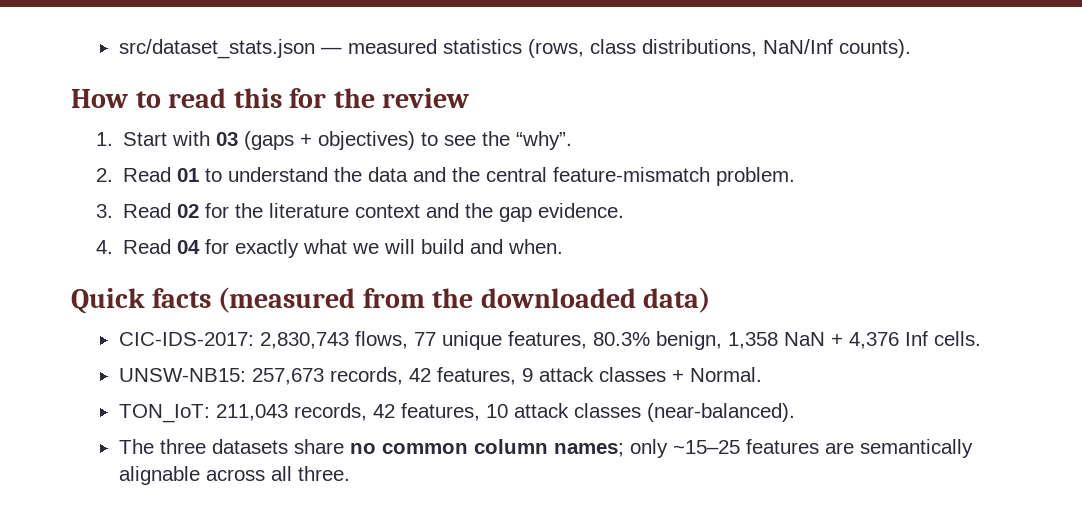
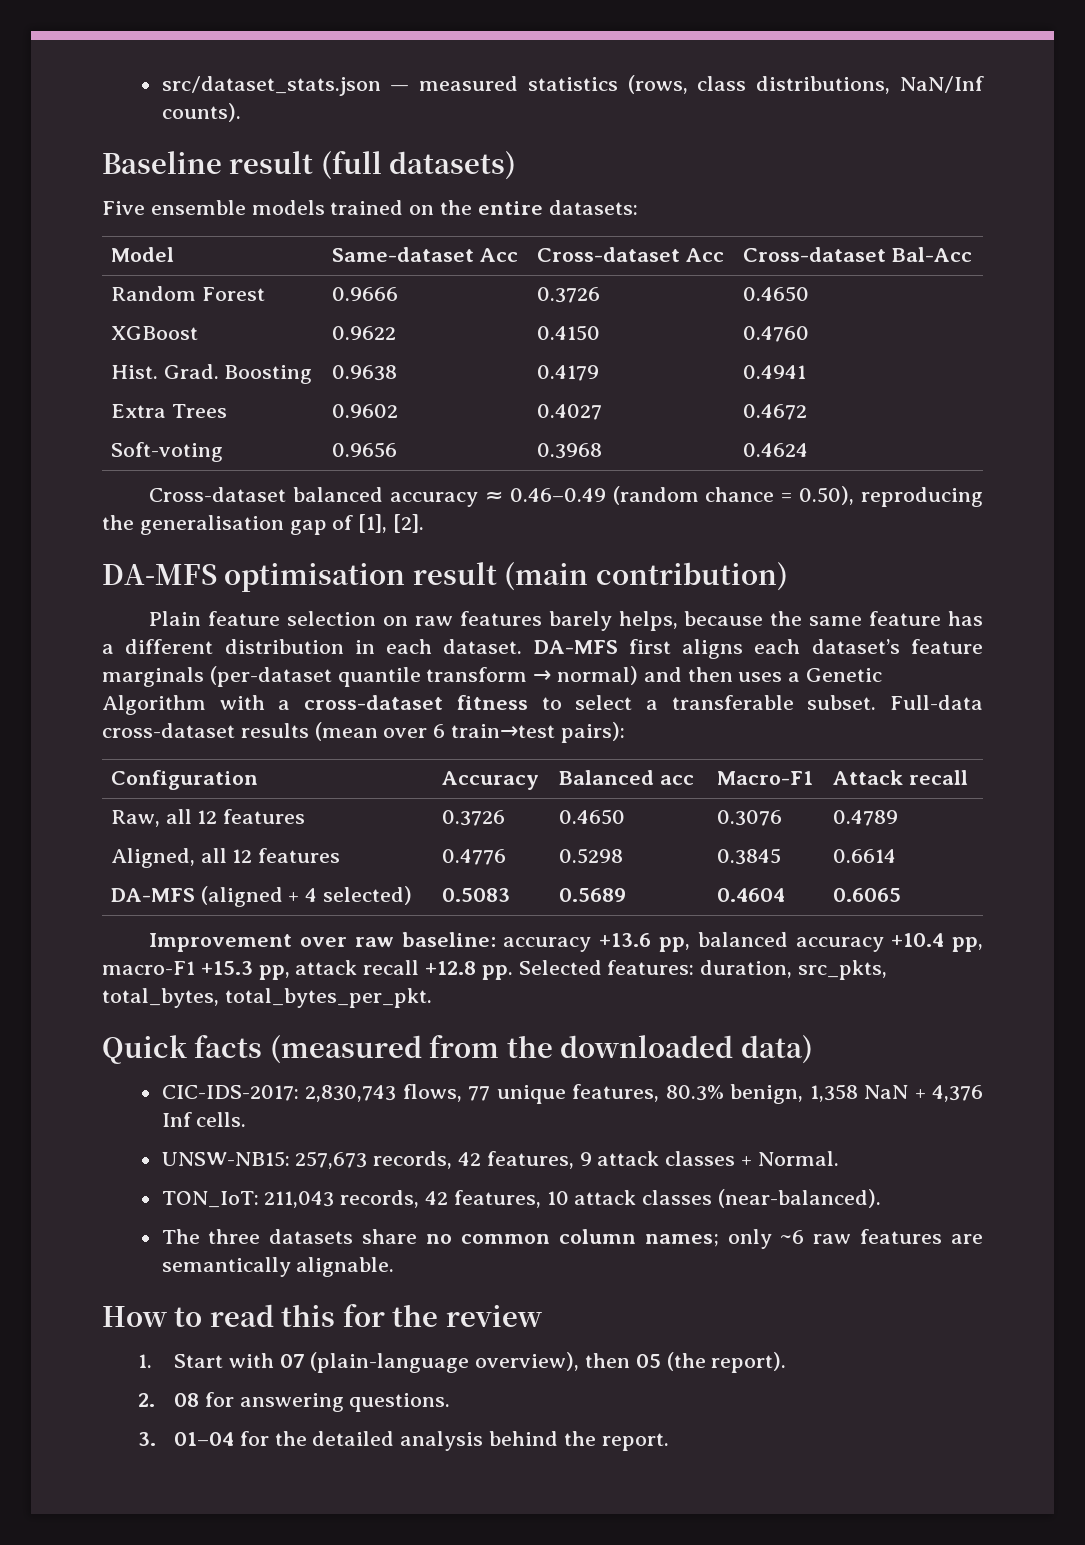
[71,88,470,108] [95,131,573,150] [95,167,796,186] [95,203,625,222] [95,239,564,258] How to read this for the review // 1. Start with 03 (gaps + objectives) to see the “why”. // 2. Read 01 to understand the data and the central feature-mismatch problem. // 3. Read 02 for the literature context and the gap evidence. // 4. Read 04 for exactly what we will build and when. -> [102,151,517,180] [102,200,638,215] [110,247,174,262] [331,247,518,262] [536,247,724,262] [742,247,972,262] [110,286,265,301] [331,287,398,301] [536,287,600,303] [742,286,809,302] [110,326,198,340] [331,326,396,340] [536,325,600,341] [742,326,809,342] [110,364,313,384] [331,365,397,381] [536,365,599,381] [742,365,806,379] [110,404,227,418] [331,404,398,418] [536,404,602,420] [742,404,807,420] [110,442,223,462] [331,442,397,458] [536,443,602,459] [742,443,808,457] [149,486,983,507] [102,514,425,535] [102,562,788,592] [149,611,983,631] [102,639,983,659] [102,666,883,687] [102,695,984,715] [102,722,625,743] [110,770,258,790] [441,771,539,790] [558,770,694,785] [716,771,813,785] [832,770,968,785] [110,809,306,827] [441,810,505,826] [558,809,625,825] [716,810,782,826] [832,810,898,826] [110,848,341,868] [441,849,506,865] [558,848,623,864] [716,848,781,865] [832,849,896,863] [110,886,413,907] [441,888,510,902] [558,888,626,902] [716,888,785,902] [832,888,901,902] [149,932,983,952] [102,960,888,980] [102,988,432,1008] Baseline result (full datasets) // Five ensemble models trained on the entire datasets: // Model | Same-dataset Acc | Cross-dataset Acc | Cross-dataset Bal-Acc // Random Forest | 0.9666 | 0.3726 | 0.4650 // XGBoost | 0.9622 | 0.4150 | 0.4760 // Hist. Grad. Boosting | 0.9638 | 0.4179 | 0.4941 // Extra Trees | 0.9602 | 0.4027 | 0.4672 // Soft-voting | 0.9656 | 0.3968 | 0.4624 // Cross-dataset balanced accuracy ≈ 0.46–0.49 (random chance = 0.50), reproducing the generalisation gap of [1], [2]. // DA-MFS optimisation result (main contribution) // Plain feature selection on raw features barely helps, because the same feature has a different distribution in each dataset. DA-MFS first aligns each dataset’s feature marginals (per-dataset quantile transform → normal) and then uses a Genetic Algorithm with a cross-dataset fitness to select a transferable subset. Full-data cross-dataset results (mean over 6 train→test pairs): // Configuration | Accuracy | Balanced acc | Macro-F1 | Attack recall // Raw, all 12 features | 0.3726 | 0.4650 | 0.3076 | 0.4789 // Aligned, all 12 features | 0.4776 | 0.5298 | 0.3845 | 0.6614 // DA-MFS (aligned + 4 selected) | 0.5083 | 0.5689 | 0.4604 | 0.6065 // Improvement over raw baseline: accuracy +13.6 pp, balanced accuracy +10.4 pp, macro-F1 +15.3 pp, attack recall +12.8 pp. Selected features: duration, src_pkts, total_bytes, total_bytes_per_pkt.
[672,440,740,454] ~15–25 -> [780,1230,852,1244] ~6 raw
[118,466,350,485] alignable across all three. -> [296,1257,395,1277] [102,1304,542,1327] [137,1352,787,1373] [137,1392,451,1412] [137,1431,669,1451] alignable. // How to read this for the review // 1. Start with 07 (plain-language overview), then 05 (the report). // 2. 08 for answering questions. // 3. 01–04 for the detailed analysis behind the report.

